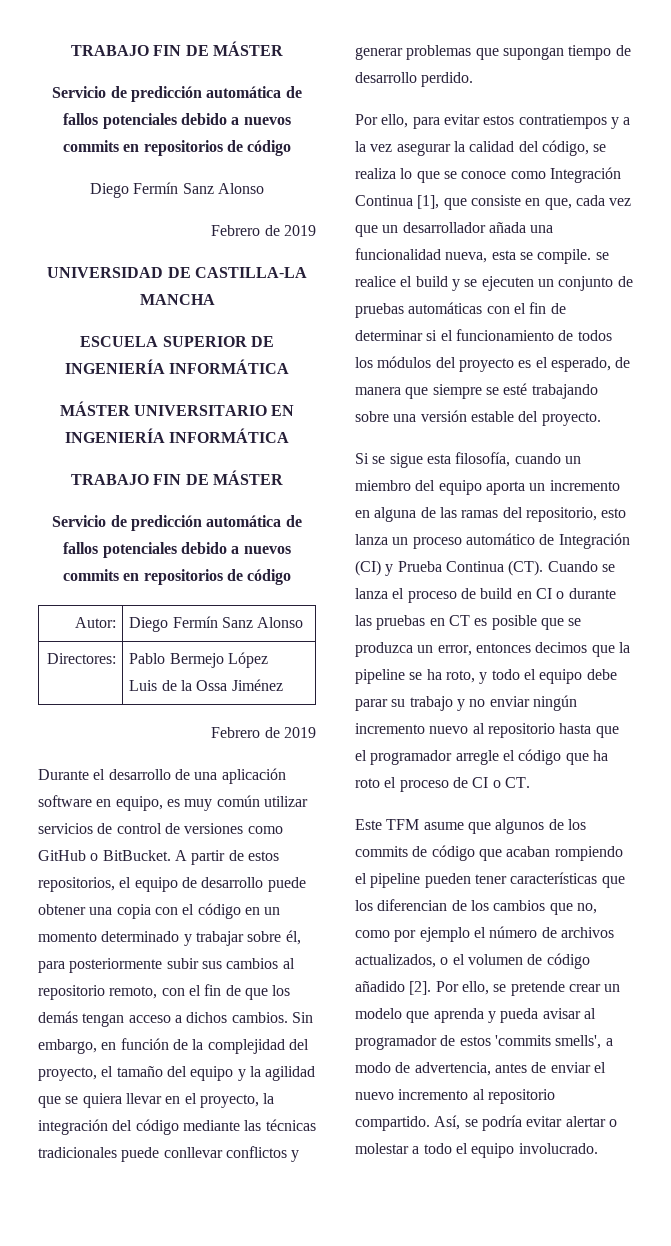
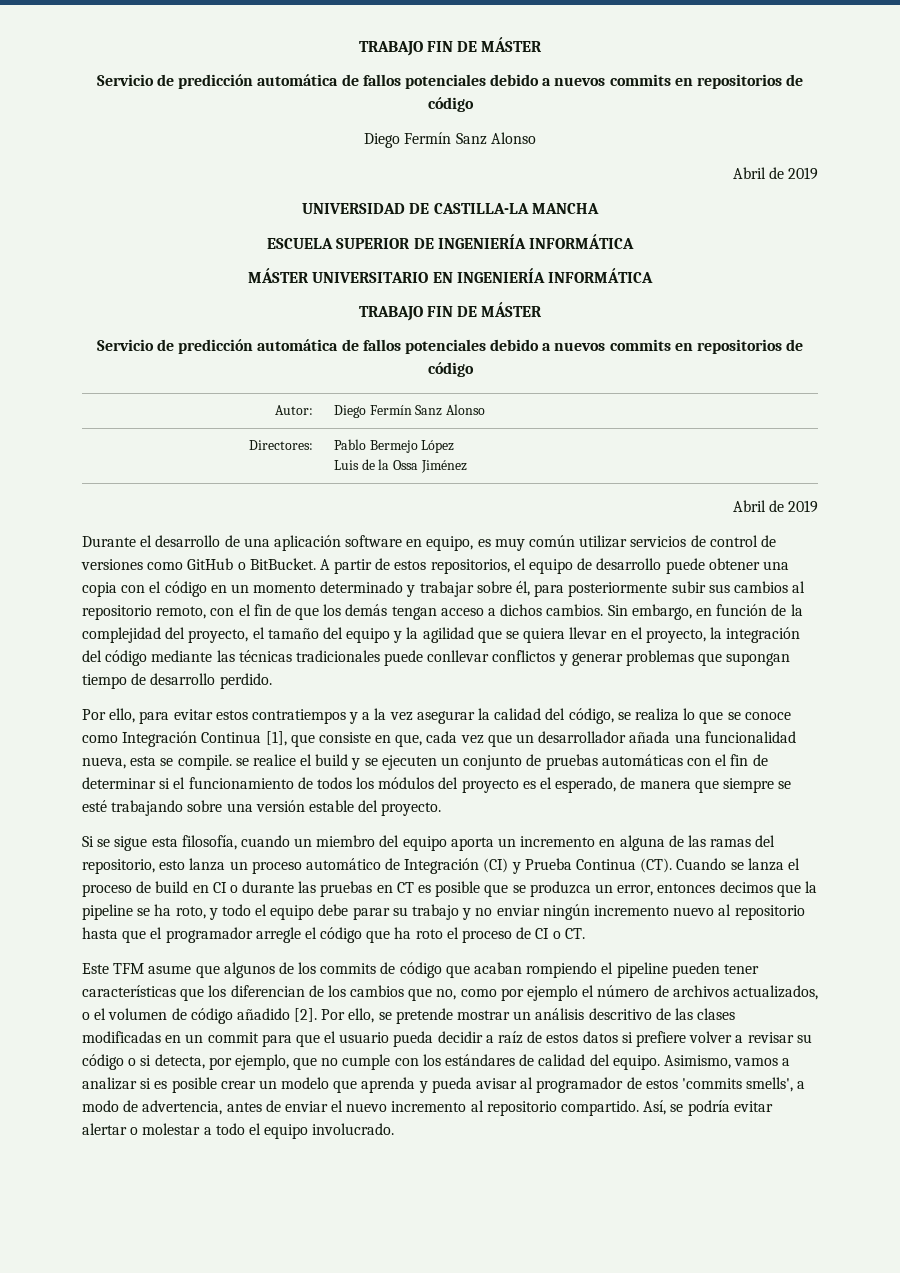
[211,225,261,236] Febrero -> [732,167,766,179] Abril
[211,727,261,738] Febrero -> [732,500,766,512] Abril
(565, 988) none -> [457,1008,736,1020] [82,1031,812,1047] [82,1054,791,1070] [82,1077,217,1093] mostrar un análisis descritivo de las clases modificadas en un commit para que el usuario pueda decidir a raíz de estos datos si prefiere volver a revisar su código o si detecta, por ejemplo, que no cumple con los estándares de calidad del equipo. Asimismo, vamos a analizar si es posible

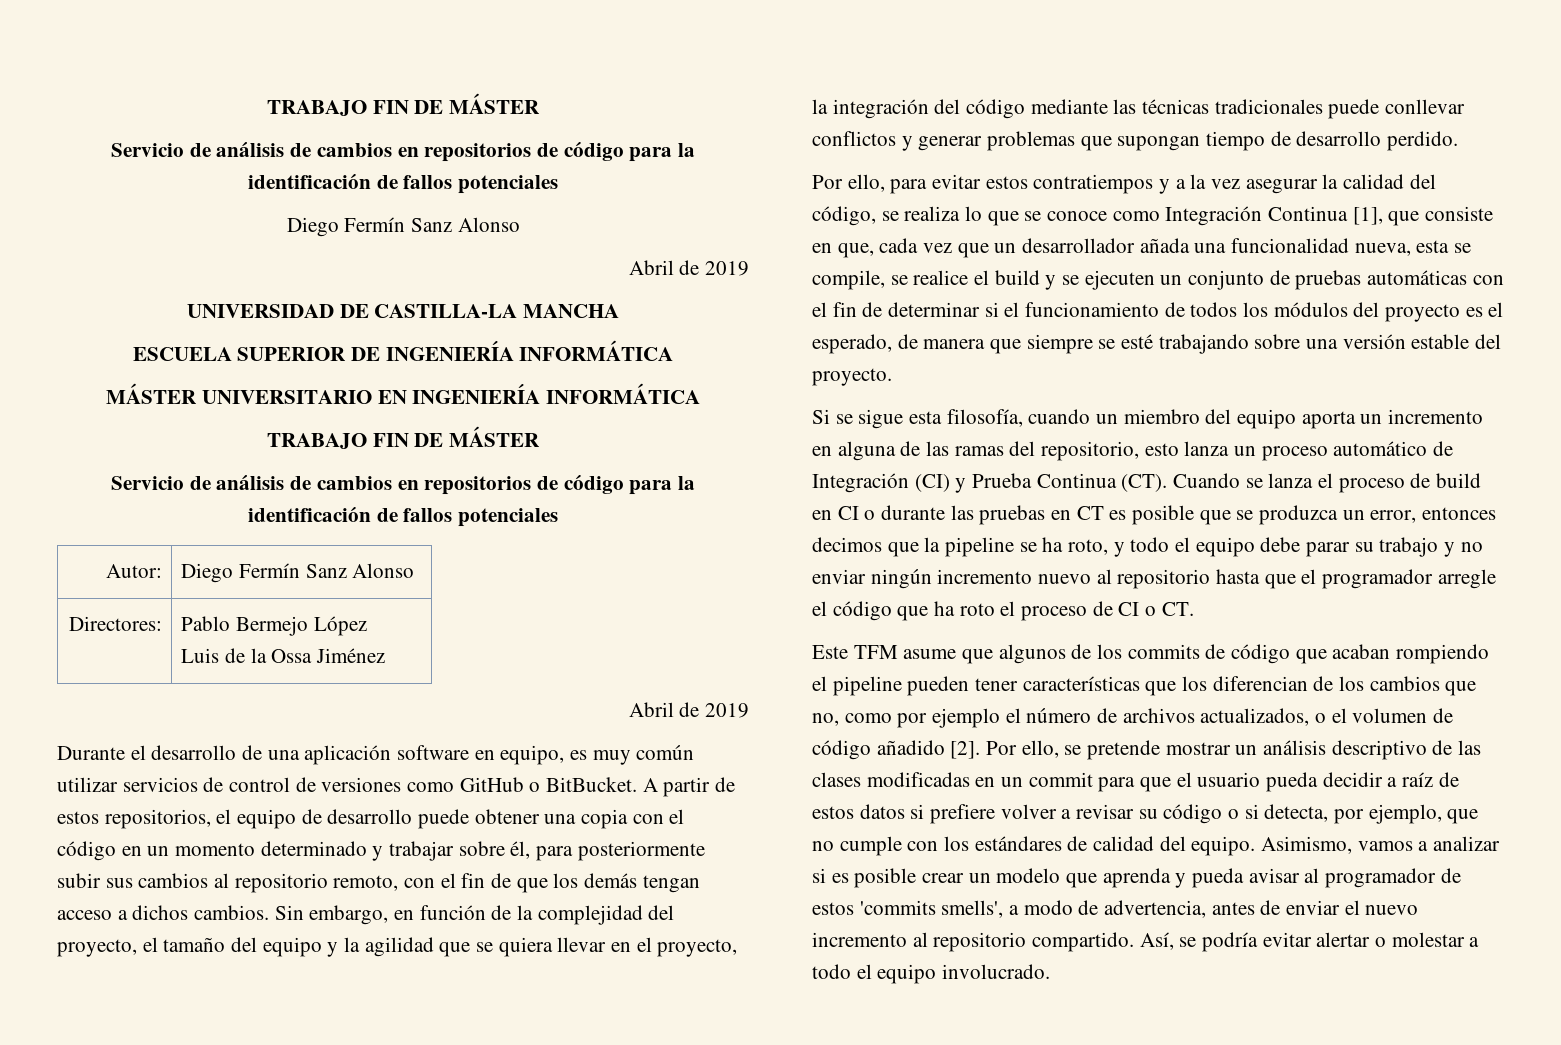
[358,37,543,56] [96,74,804,89] [427,97,474,112] TRABAJO FIN DE MÁSTER // Servicio de predicción automática de fallos potenciales debido a nuevos commits en repositorios de código -> [266,93,541,116] [111,141,695,162] [247,173,559,194] TRABAJO FIN DE MÁSTER // Servicio de análisis de cambios en repositorios de código para la identificación de fallos potenciales
[178,339,804,354] [427,362,474,377] predicción automática de fallos potenciales debido a nuevos commits en repositorios de código -> [216,474,695,495] [247,506,559,527] análisis de cambios en repositorios de código para la identificación de fallos potenciales
[177,754,232,770] compile. -> [812,270,885,290] compile,
[588,1008,652,1020] descritivo -> [1331,740,1427,760] descriptivo

